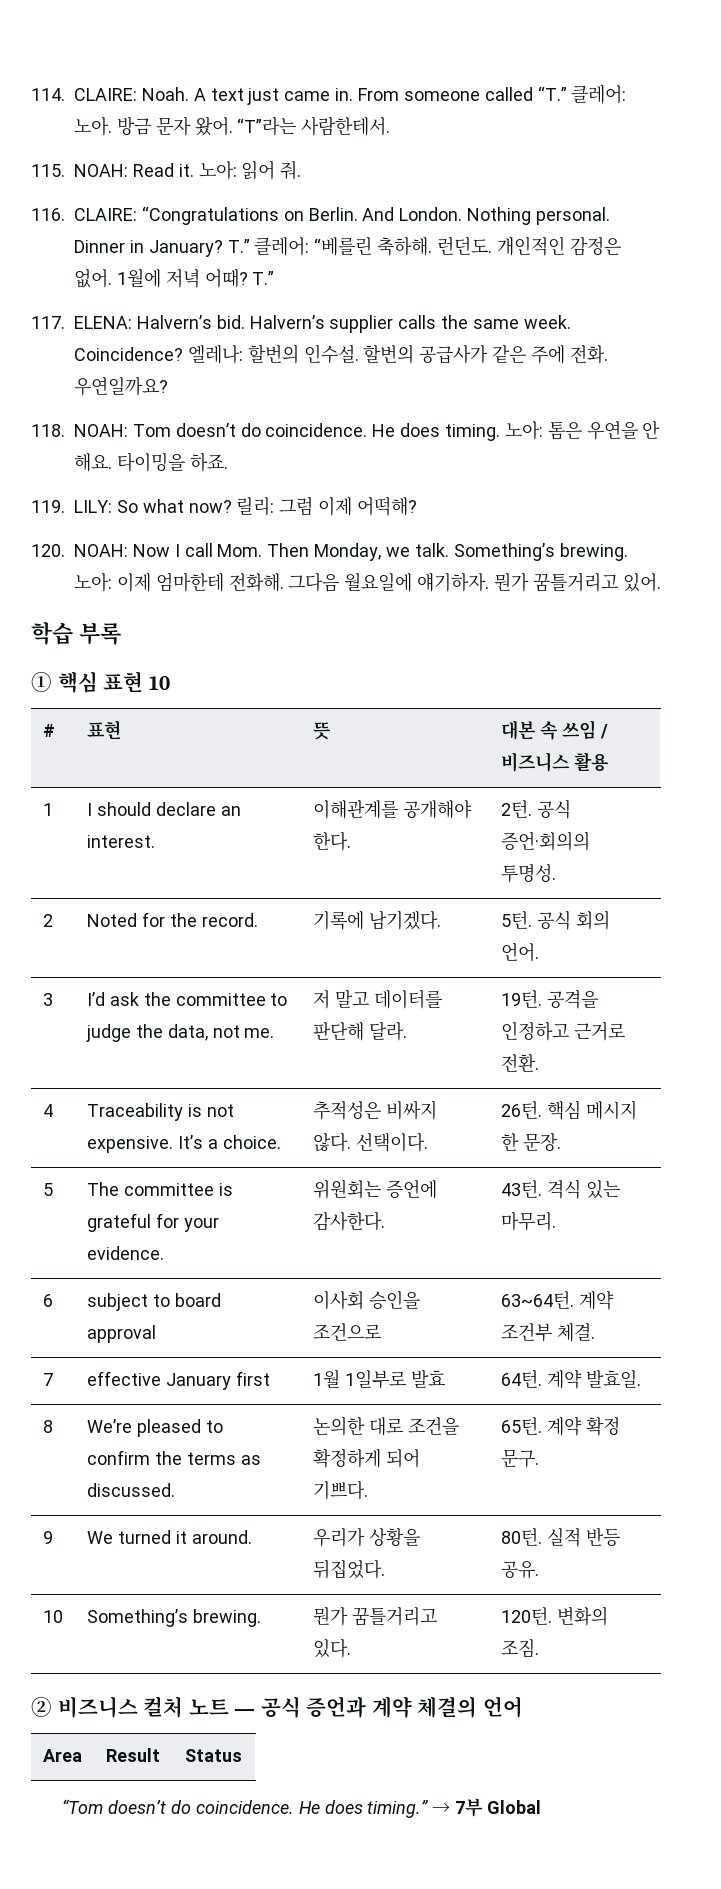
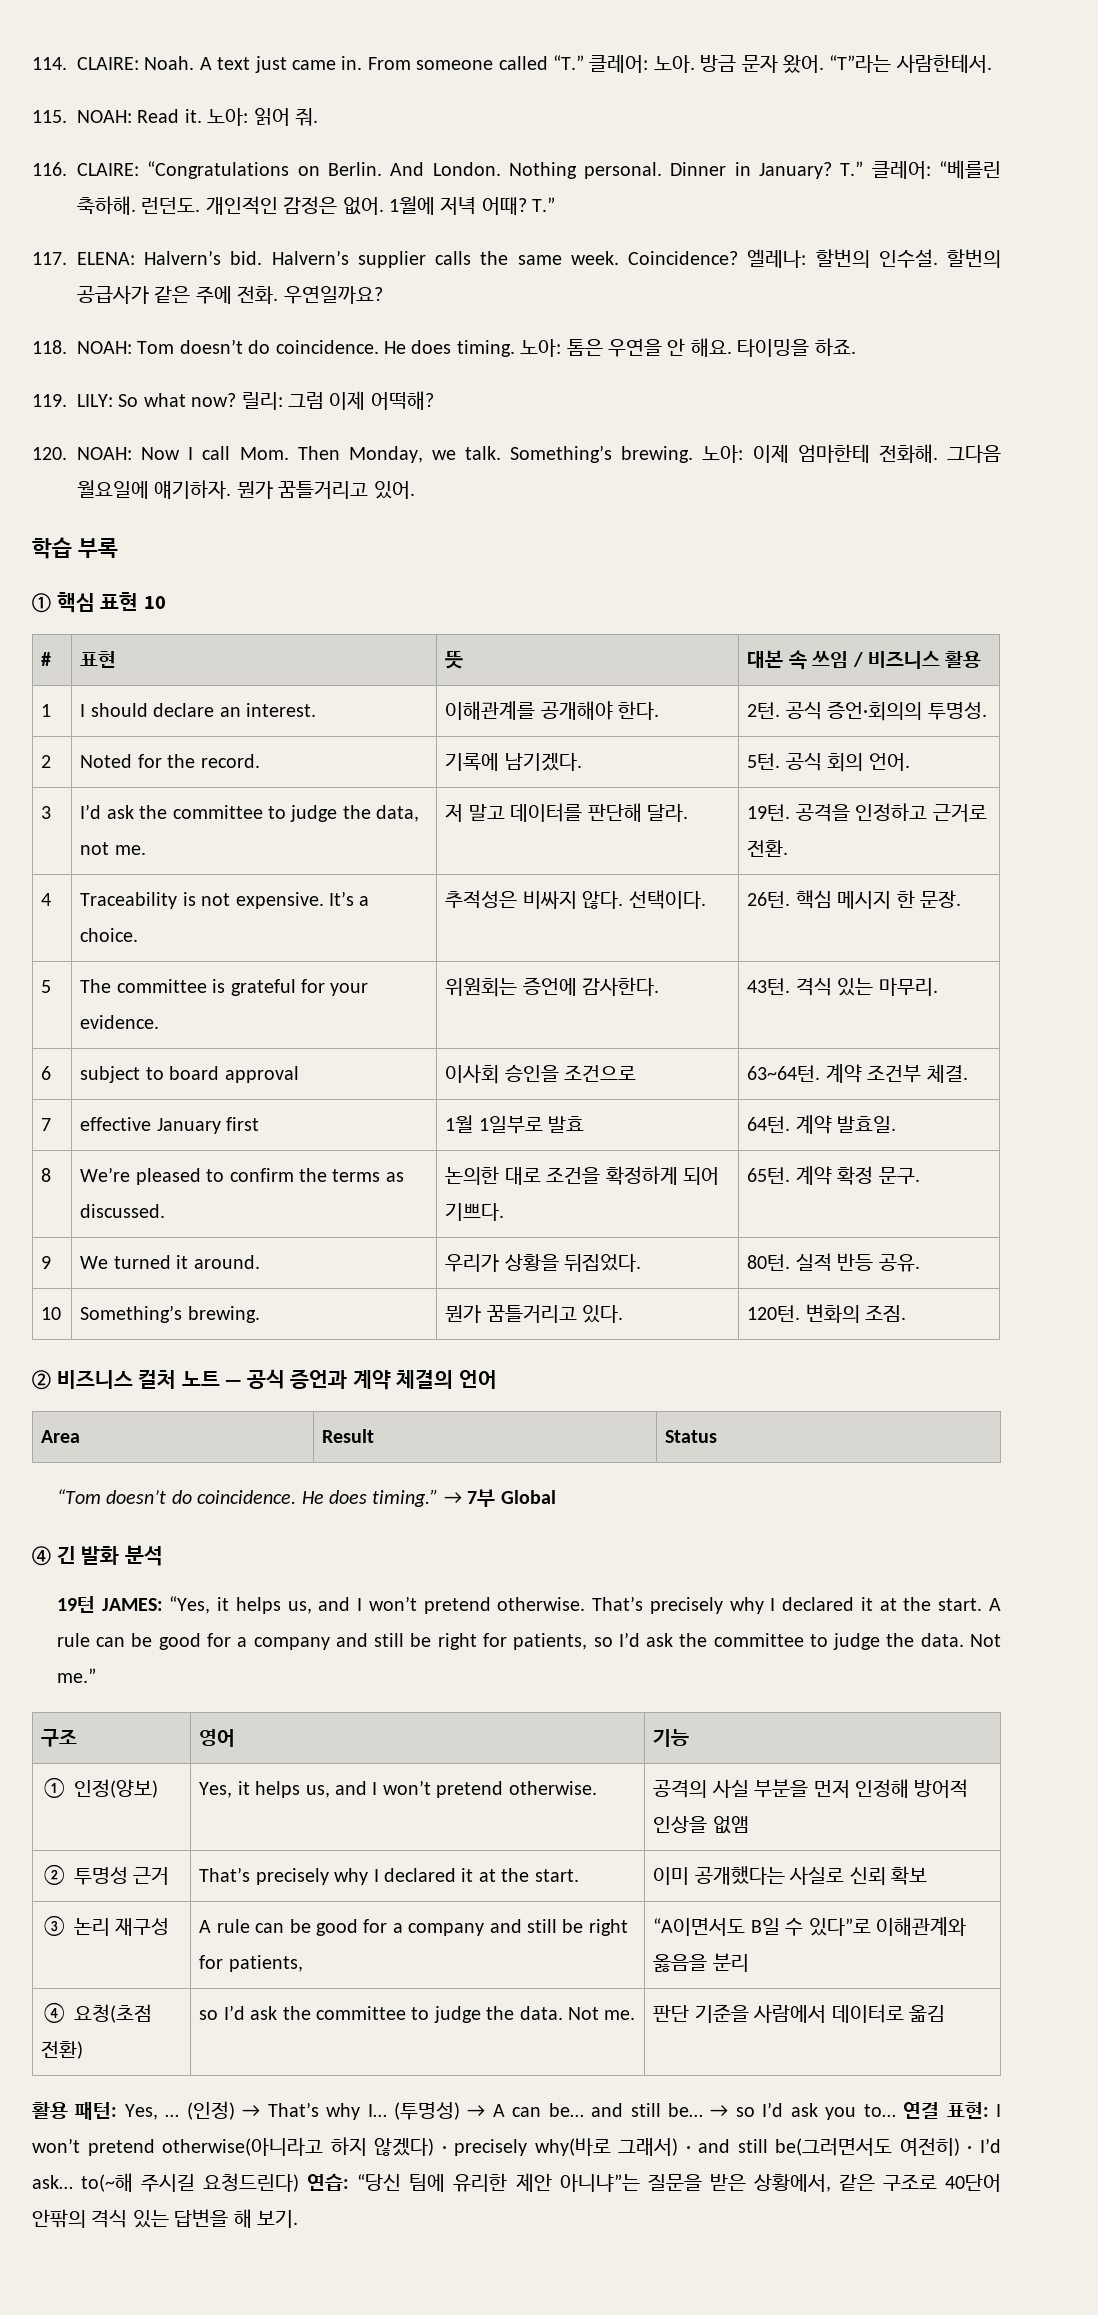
(542, 1807) none -> [32,1545,163,1566] [56,1596,1002,1614] [56,1632,1002,1650] [56,1668,96,1683] [41,1729,78,1747] [199,1729,236,1747] [653,1729,690,1747] [41,1777,158,1798] [199,1780,597,1798] [653,1779,969,1798] [653,1816,749,1834] [41,1864,170,1885] [199,1867,579,1885] [653,1866,928,1885] [41,1915,170,1936] [199,1919,628,1936] [199,1955,303,1972] [653,1917,967,1936] [653,1953,749,1972] [41,2002,152,2023] [41,2041,84,2059] [199,2005,636,2023] [653,2004,946,2023] [32,2101,1002,2120] [32,2137,1001,2156] [32,2173,1002,2192] [32,2209,298,2228] // ④ 긴 발화 분석 // 19턴 JAMES: “Yes, it helps us, and I won’t pretend otherwise. That’s precisely why I declared it at the start. A rule can be good for a company and still be right for patients, so I’d ask the committee to judge the data. Not me.” // 구조 | 영어 | 기능 // ① 인정(양보) | Yes, it helps us, and I won’t pretend otherwise. | 공격의 사실 부분을 먼저 인정해 방어적 인상을 없앰 // ② 투명성 근거 | That’s precisely why I declared it at the start. | 이미 공개했다는 사실로 신뢰 확보 // ③ 논리 재구성 | A rule can be good for a company and still be right for patients, | “A이면서도 B일 수 있다”로 이해관계와 옳음을 분리 // ④ 요청(초점 전환) | so I’d ask the committee to judge the data. Not me. | 판단 기준을 사람에서 데이터로 옮김 // 활용 패턴: Yes, … (인정) → That’s why I… (투명성) → A can be… and still be… → so I’d ask you to… 연결 표현: I won’t pretend otherwise(아니라고 하지 않겠다) · precisely why(바로 그래서) · and still be(그러면서도 여전히) · I’d ask… to(~해 주시길 요청드린다) 연습: “당신 팀에 유리한 제안 아니냐”는 질문을 받은 상황에서, 같은 구조로 40단어 안팎의 격식 있는 답변을 해 보기.

